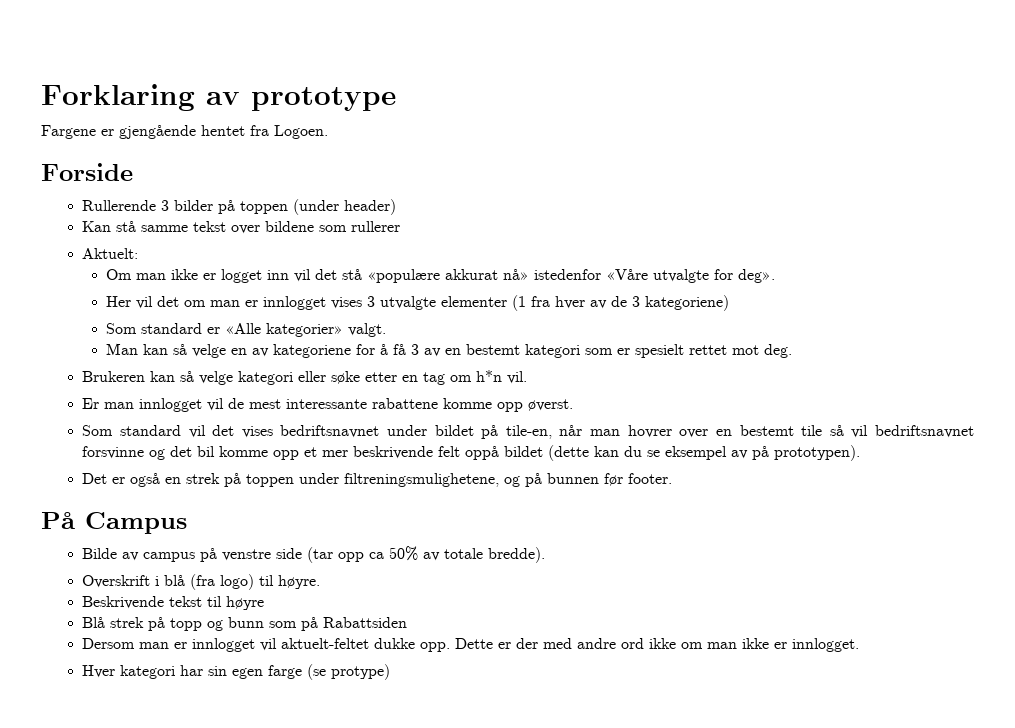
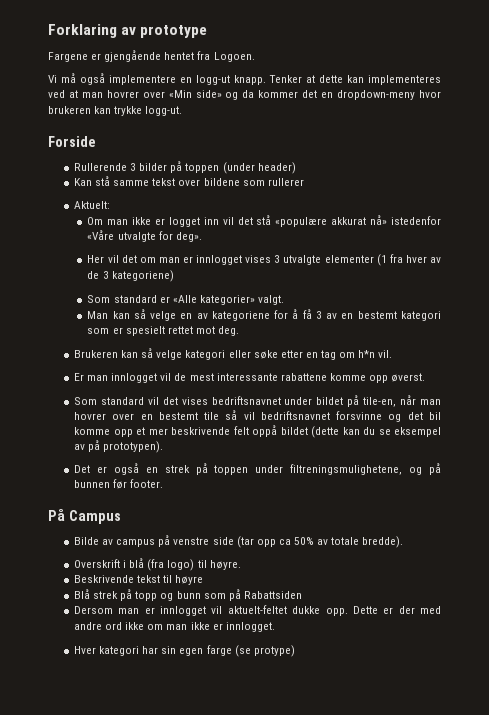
(328, 132) none -> [48,73,441,85] [48,90,441,100] [48,106,183,116] // Vi må også implementere en logg-ut knapp. Tenker at dette kan implementeres ved at man hovrer over «Min side» og da kommer det en dropdown-meny hvor brukeren kan trykke logg-ut.

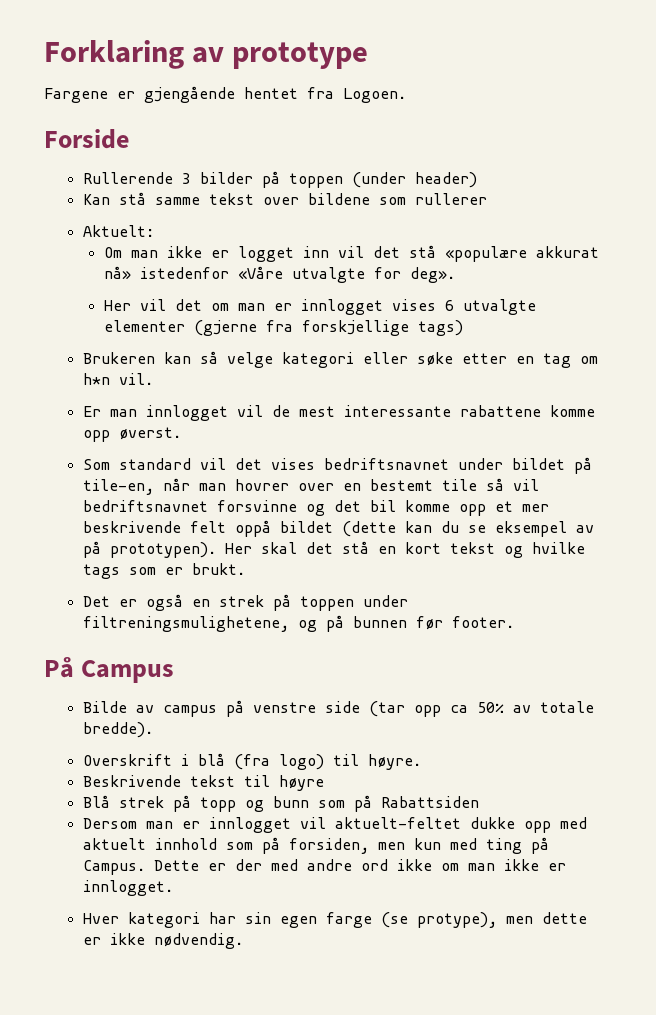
[48,73,441,85] [48,90,441,100] [48,106,183,116] // Vi må også implementere en logg-ut knapp. Tenker at dette kan implementeres ved at man hovrer over «Min side» og da kommer det en dropdown-meny hvor brukeren kan trykke logg-ut. -> (406, 95) none
[274,255,281,263] 3 -> [444,300,454,311] 6
[376,254,441,266] [87,270,174,282] [87,295,284,305] [87,309,442,321] [87,326,239,336] (1 fra hver av de 3 kategoriene) // Som standard er «Alle kategorier» valgt. // Man kan så velge en av kategoriene for å få 3 av en bestemt kategori som er spesielt rettet mot deg. -> [193,320,463,336] (gjerne fra forskjellige tags)
(164, 447) none -> [224,541,585,558] [82,563,245,579] Her skal det stå en kort tekst og hvilke tags som er brukt.
[325,608,348,616] opp. -> [523,817,587,833] [82,837,549,854] [82,860,145,875] opp med aktuelt innhold som på forsiden, men kun med ting på Campus.
[253,645,295,657] protype) -> [416,912,587,928] [82,933,243,949] protype), men dette er ikke nødvendig.

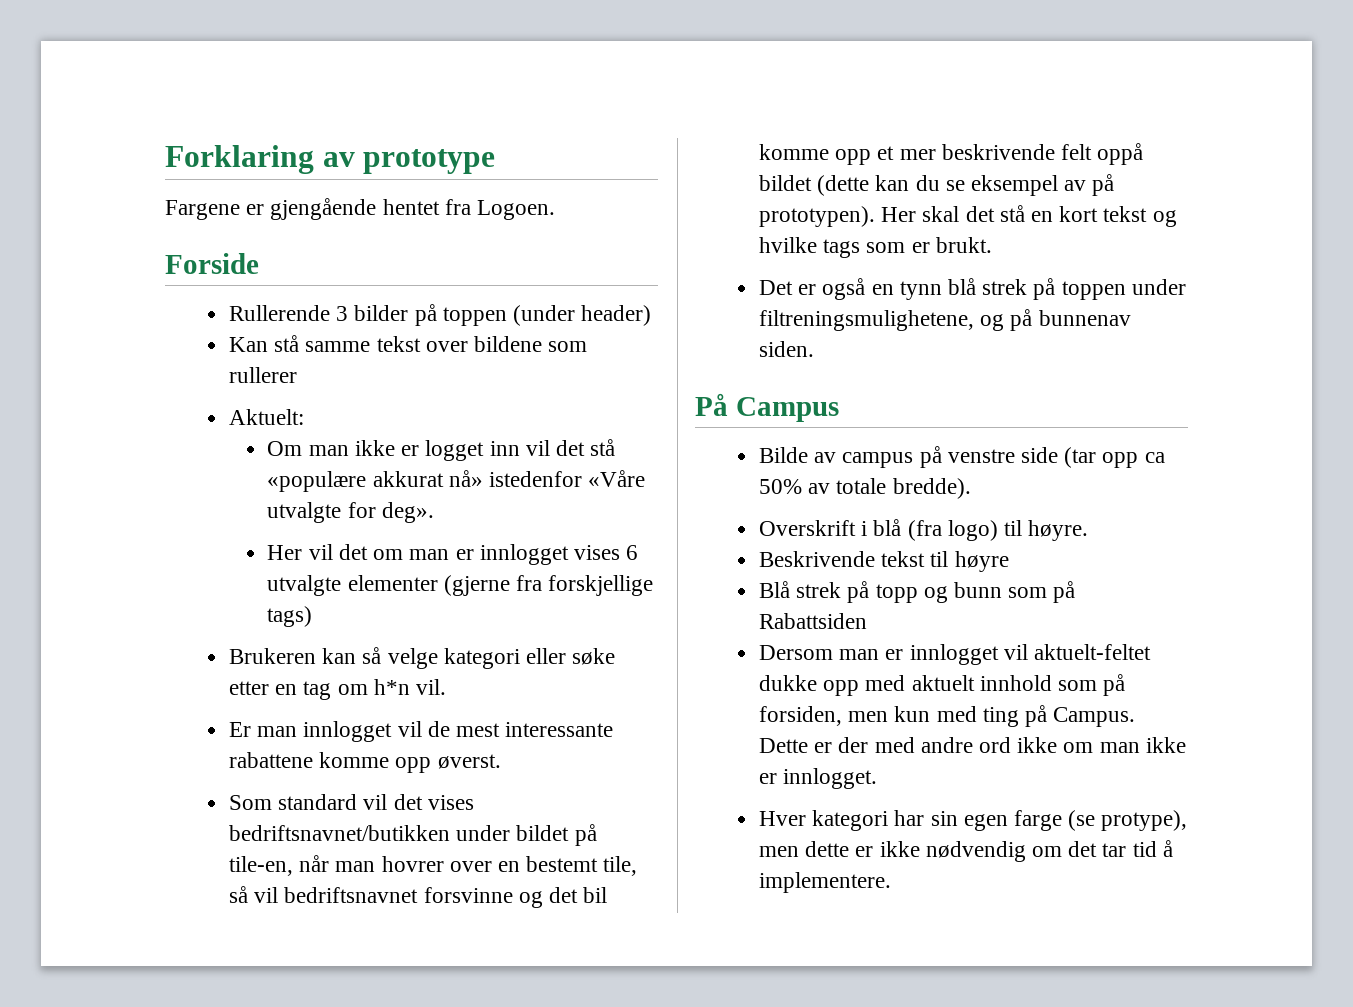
[323,458,449,470] bedriftsnavnet -> [228,825,450,841] bedriftsnavnet/butikken
[441,479,477,491] tile -> [603,856,638,876] tile,
(210, 603) none -> [899,278,976,300] tynn blå
[352,616,514,630] bunnen før footer. -> [1038,310,1131,326] [758,341,814,357] bunnenav siden.
[153,933,243,949] nødvendig. -> [925,840,1173,862] [758,872,891,893] nødvendig om det tar tid å implementere.

